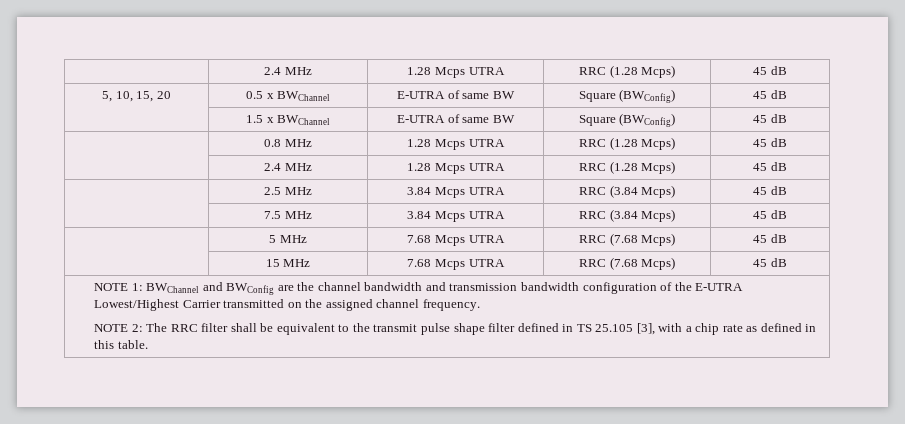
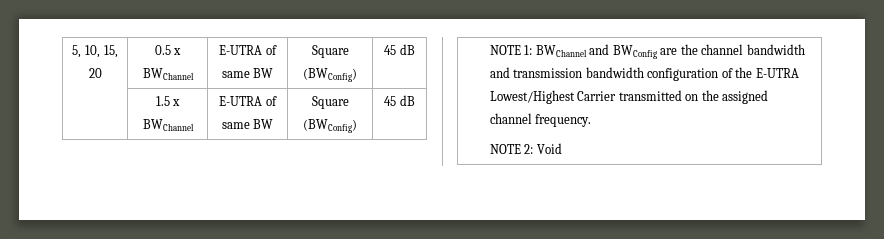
[264,67,312,75] [407,67,505,78] [578,65,676,78] [753,66,787,75] | 2.4 MHz | 1.28 Mcps UTRA | RRC (1.28 Mcps) | 45 dB // -> (72, 51) none
[264,139,312,147] [407,139,505,150] [578,137,676,150] [753,138,787,147] [264,163,312,171] [407,163,505,174] [578,161,676,174] [753,162,787,171] [264,187,312,195] [407,187,505,198] [578,185,676,198] [753,186,787,195] [264,211,312,219] [407,211,505,222] [578,209,676,222] [753,210,787,219] [269,235,307,243] [407,235,505,246] [578,233,676,246] [753,234,787,243] [265,259,311,267] [407,259,505,270] [578,257,676,270] [753,258,787,267] // | 0.8 MHz | 1.28 Mcps UTRA | RRC (1.28 Mcps) | 45 dB // | 2.4 MHz | 1.28 Mcps UTRA | RRC (1.28 Mcps) | 45 dB // | 2.5 MHz | 3.84 Mcps UTRA | RRC (3.84 Mcps) | 45 dB // | 7.5 MHz | 3.84 Mcps UTRA | RRC (3.84 Mcps) | 45 dB // | 5 MHz | 7.68 Mcps UTRA | RRC (7.68 Mcps) | 45 dB // | 15 MHz | 7.68 Mcps UTRA | RRC (7.68 Mcps) | 45 dB -> (415, 100) none
[146,323,817,335] [94,340,148,349] The RRC filter shall be equivalent to the transmit pulse shape filter defined in TS 25.105 [3], with a chip rate as defined in this table. -> [536,143,562,154] Void

